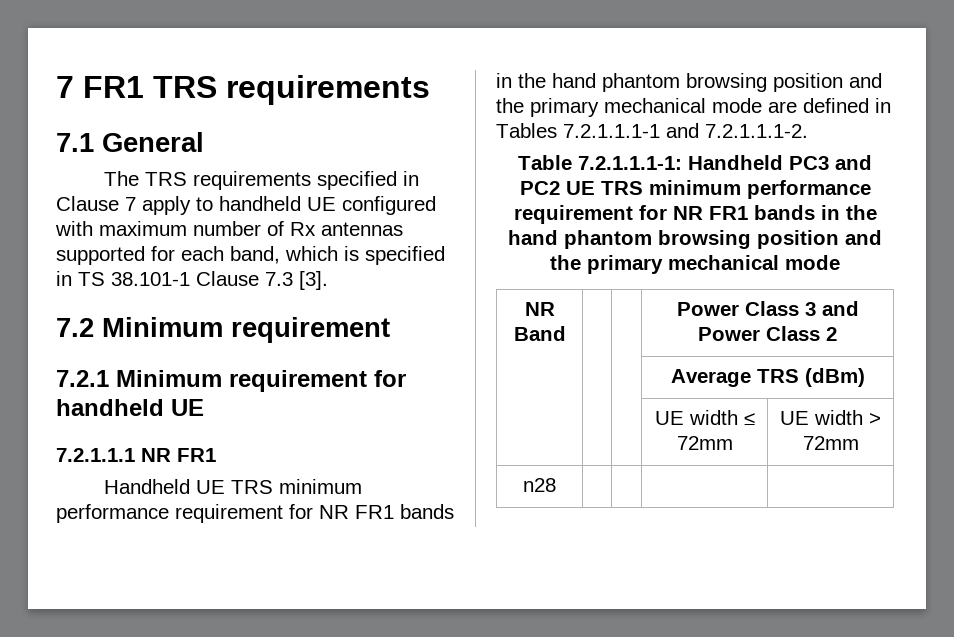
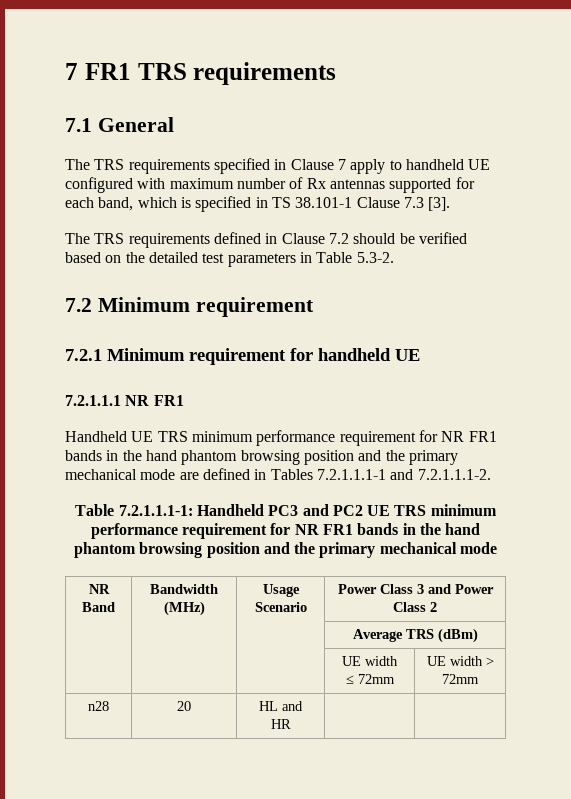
(328, 280) none -> [65,232,467,248] [65,252,394,267] // The TRS requirements defined in Clause 7.2 should be verified based on the detailed test parameters in Table 5.3-2.
(566, 333) | -> [150,584,218,594] [163,601,205,616] [262,584,300,597] [254,602,307,612] Bandwidth (MHz) | Usage Scenario
(556, 485) | -> [177,701,191,711] [259,701,303,711] [270,719,291,729] 20 | HL and HR

